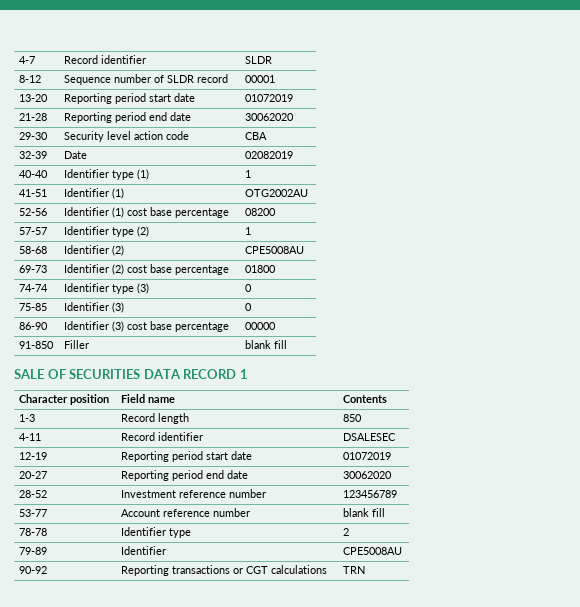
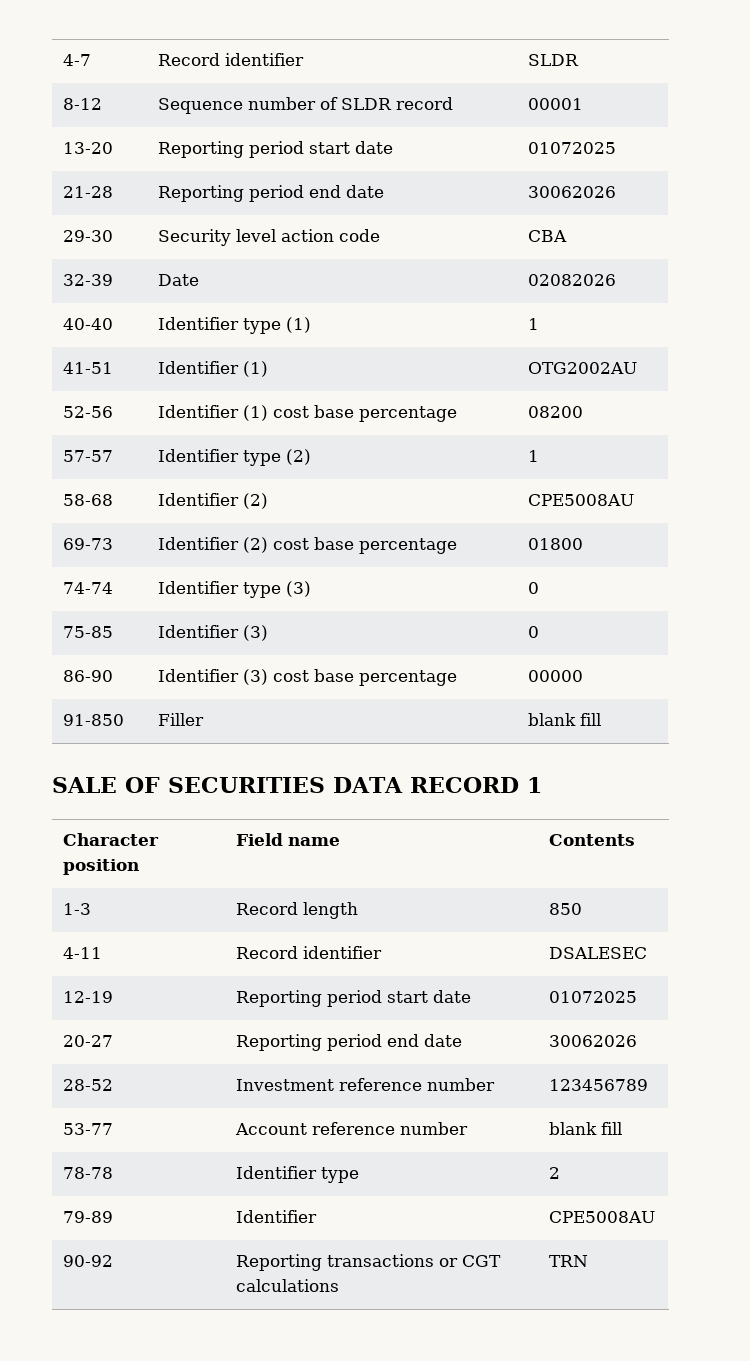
[245,94,294,102] 01072019 -> [528,142,617,154] 01072025
[245,113,295,121] 30062020 -> [528,186,617,198] 30062026
[245,151,294,159] 02082019 -> [528,274,617,286] 02082026
[343,452,392,460] 01072019 -> [549,991,638,1003] 01072025
[343,471,393,479] 30062020 -> [549,1035,638,1047] 30062026

